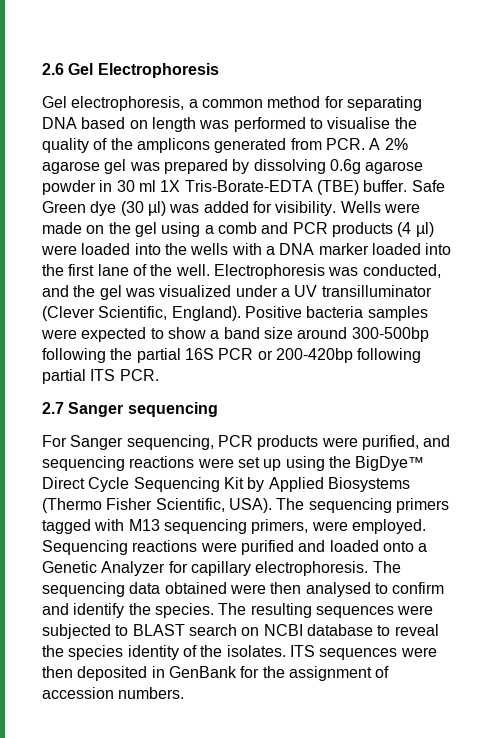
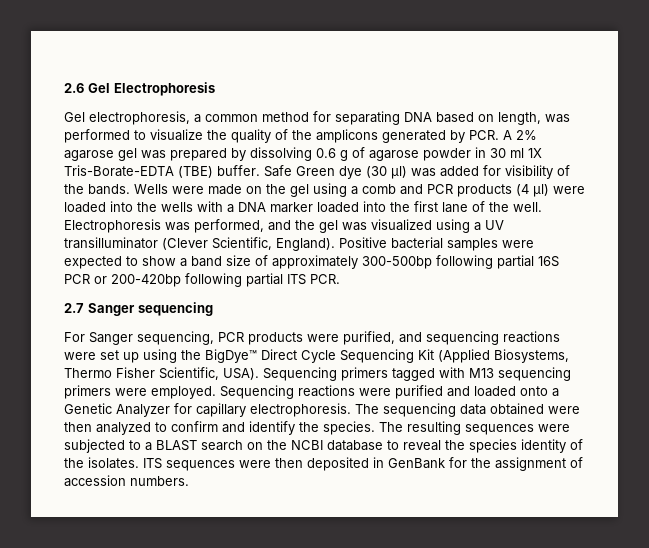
[151,117,196,132] length -> [498,112,541,125] length,
[327,117,391,129] visualise -> [150,129,203,141] visualize
[290,138,322,150] from -> [450,130,465,143] by
[329,159,361,174] 0.6g -> [316,147,365,161] 0.6 g of
[275,201,337,216] visibility. -> [505,165,570,179] [64,184,130,195] visibility of the bands.
[362,264,441,278] conducted, -> [194,219,264,233] performed,
[235,285,278,297] under -> [436,219,470,233] using
[306,306,364,318] bacteria -> [391,237,443,249] bacterial
[297,327,348,339] around -> [255,255,358,269] of approximately
[110,348,133,360] the -> (493, 262) none
[247,477,410,492] [42,498,102,513] by Applied Biosystems (Thermo -> [438,349,569,363] [64,368,112,378] (Applied Biosystems, Thermo
[276,498,392,513] The sequencing -> [263,367,337,381] Sequencing
[251,519,309,534] primers, -> [64,385,111,399] primers
[305,582,371,597] analysed -> [96,422,151,435] analyzed
(129, 630) none -> [145,442,152,451] a
(260, 631) none -> [267,440,287,450] the

